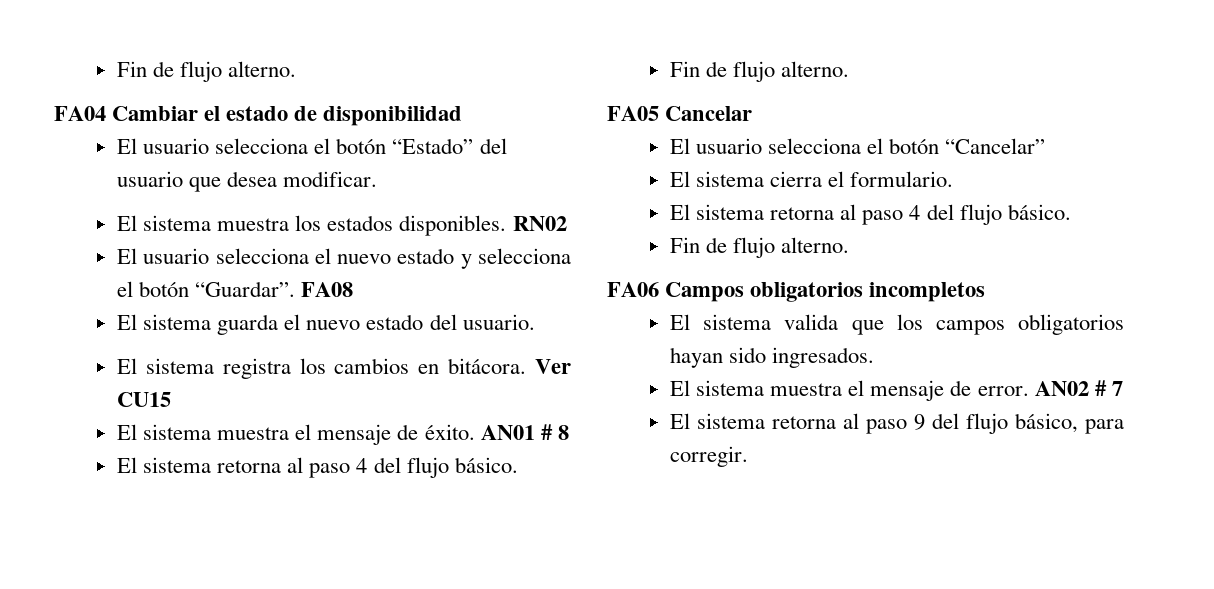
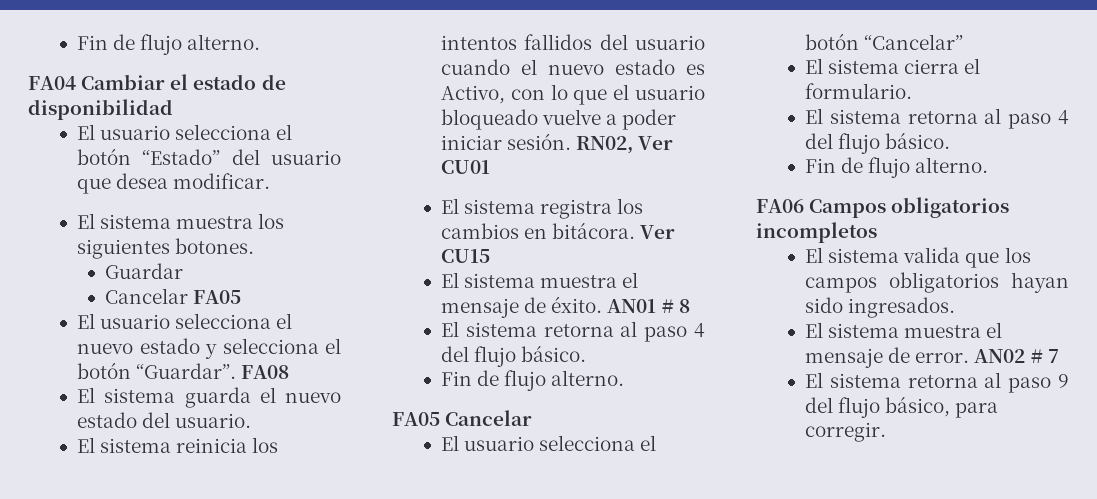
[327,215,567,236] estados disponibles. RN02 -> [77,238,255,259] [105,263,184,279] [105,288,242,304] siguientes botones. // Guardar // Cancelar FA05
(535, 322) none -> [77,437,279,453] [441,34,705,50] [441,59,705,75] [441,84,705,105] [441,109,677,130] [441,133,674,154] [441,160,491,174] // El sistema reinicia los intentos fallidos del usuario cuando el nuevo estado es Activo, con lo que el usuario bloqueado vuelve a poder iniciar sesión. RN02, Ver CU01

